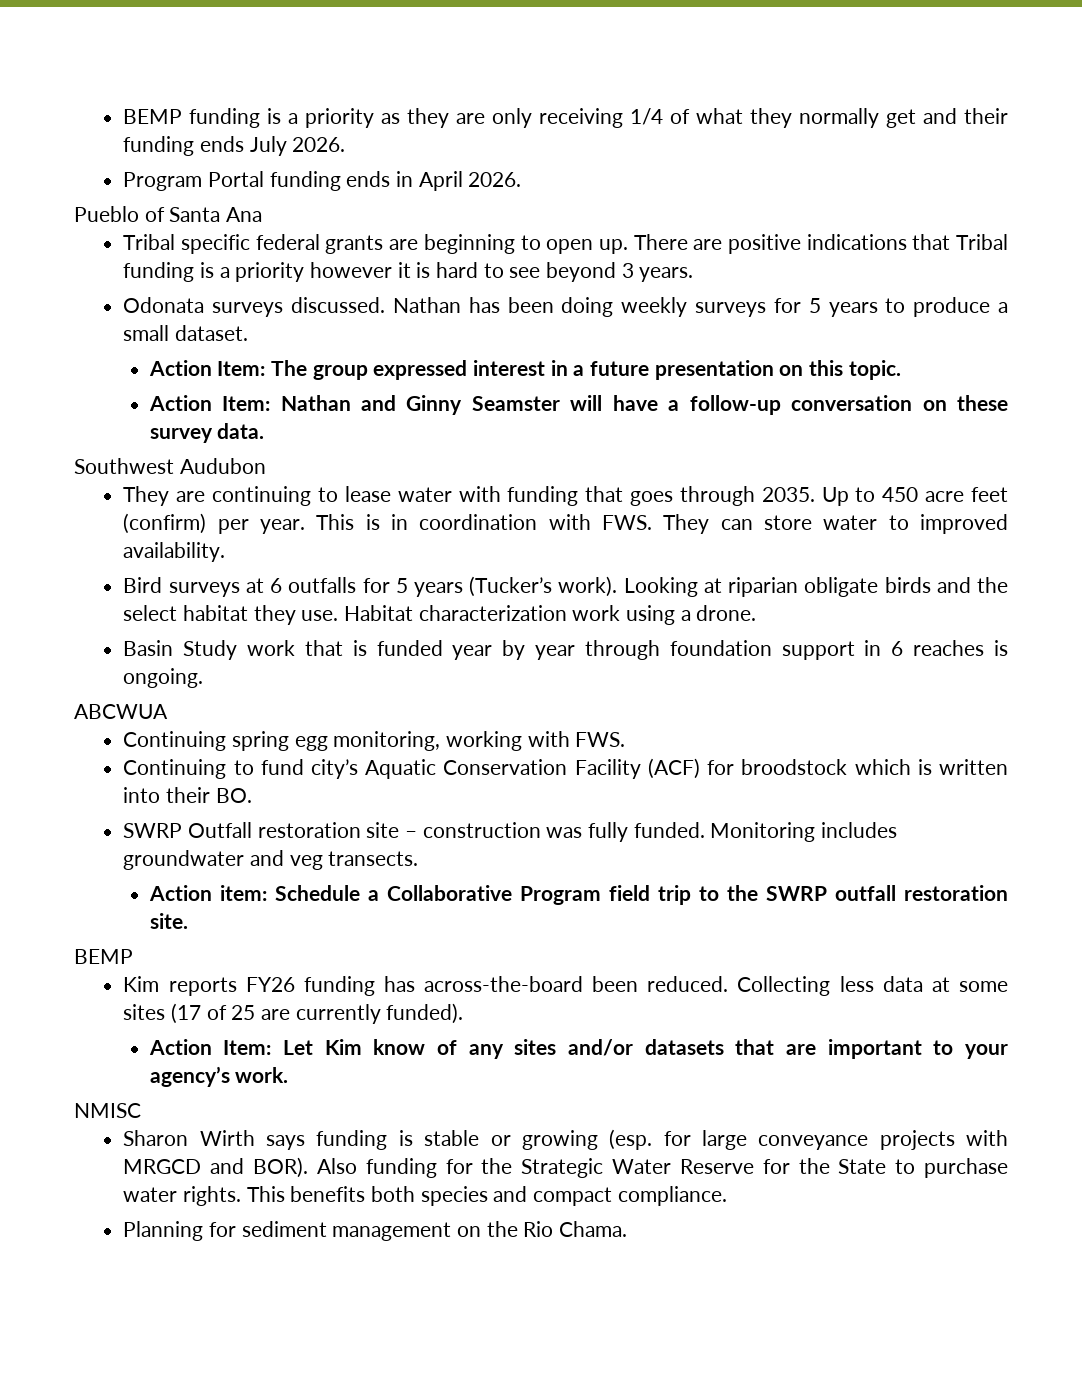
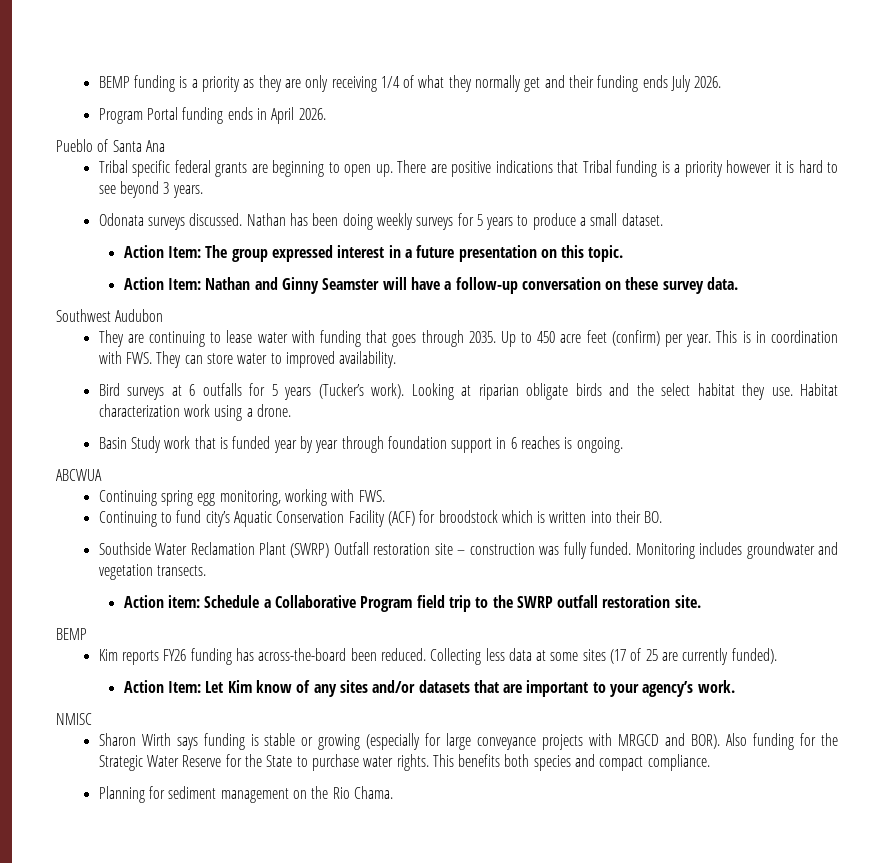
[123,823,183,838] SWRP -> [98,542,330,558] Southside Water Reclamation Plant (SWRP)
[289,855,323,870] veg -> [98,564,153,580] vegetation
[609,1129,653,1150] (esp. -> [366,733,421,750] (especially

